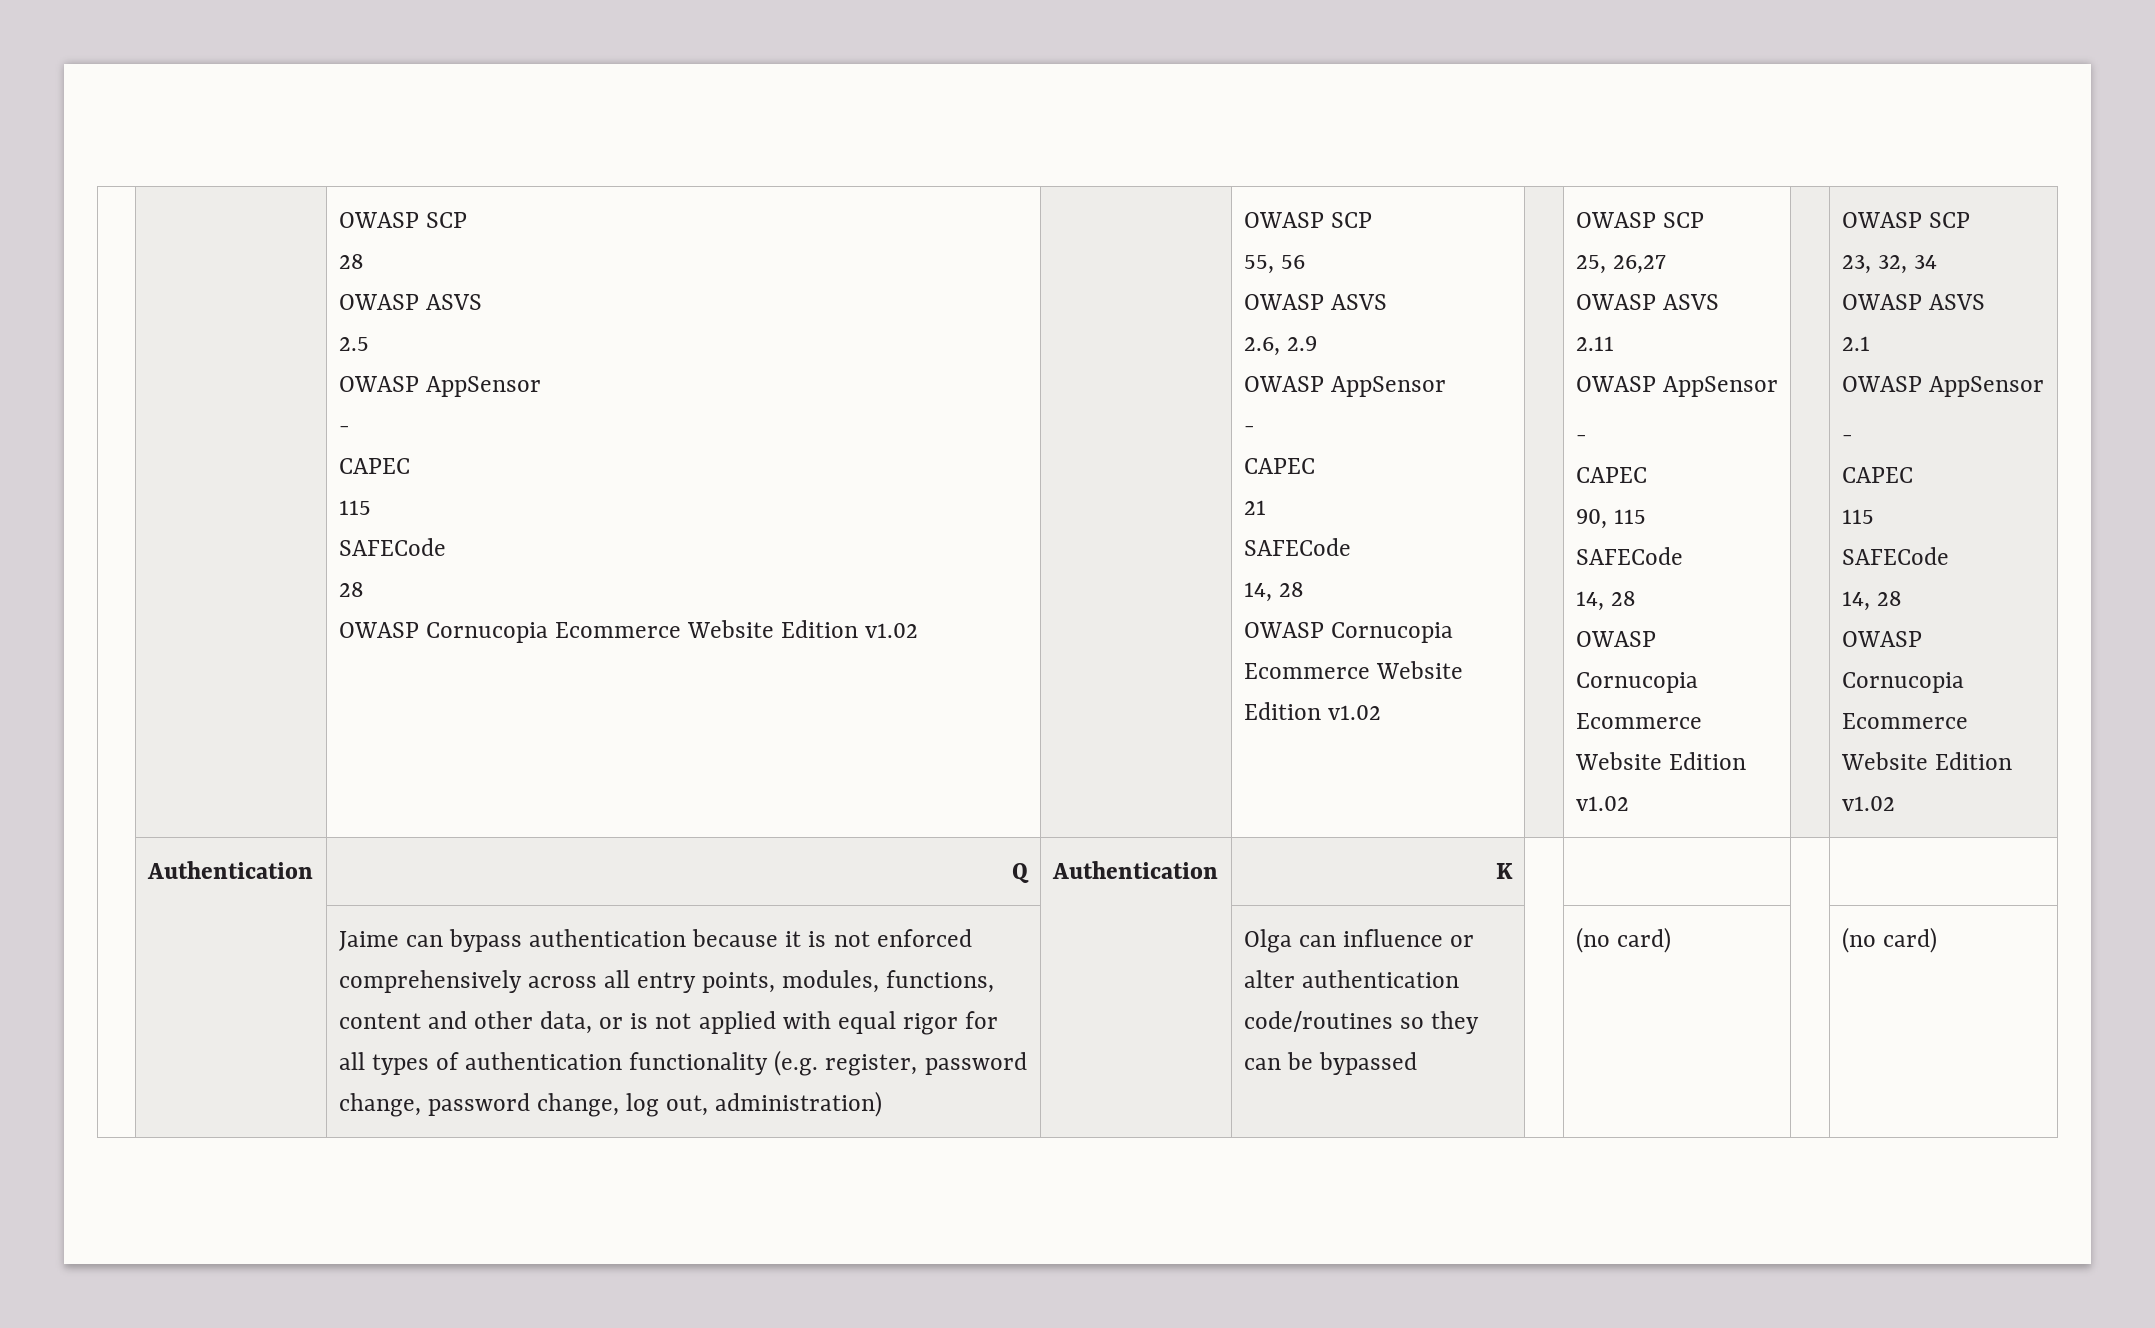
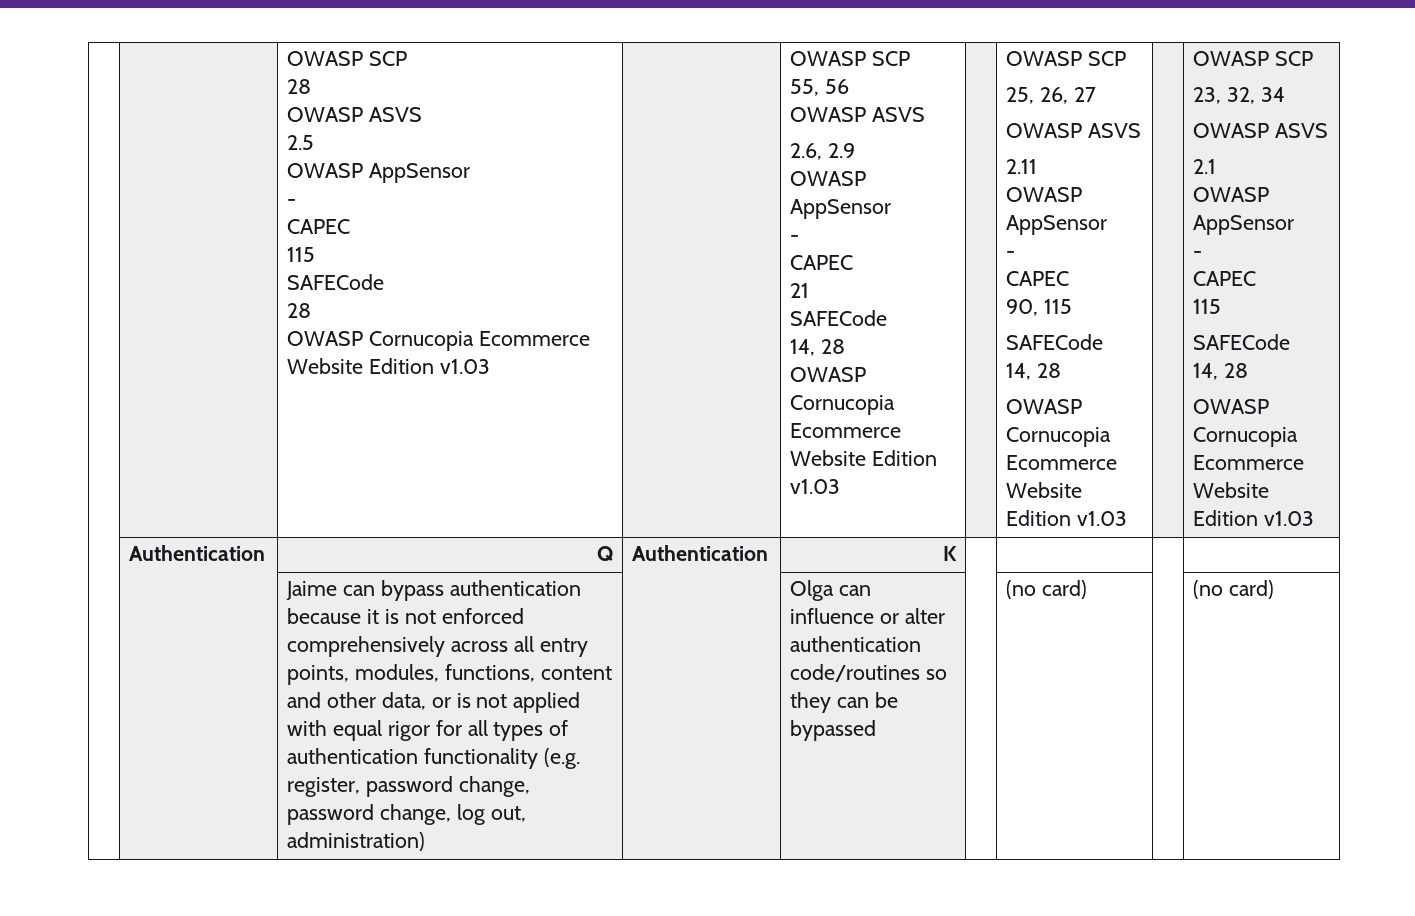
[865,623,919,638] v1.02 -> [440,359,491,374] v1.03
[1327,705,1381,720] v1.02 -> [790,479,841,494] v1.03
[1612,255,1666,274] 26,27 -> [1040,87,1097,104] 26, 27
[1575,796,1629,811] v1.02 -> [1077,511,1128,526] v1.03
[1841,796,1895,811] v1.02 -> [1264,511,1315,526] v1.03

